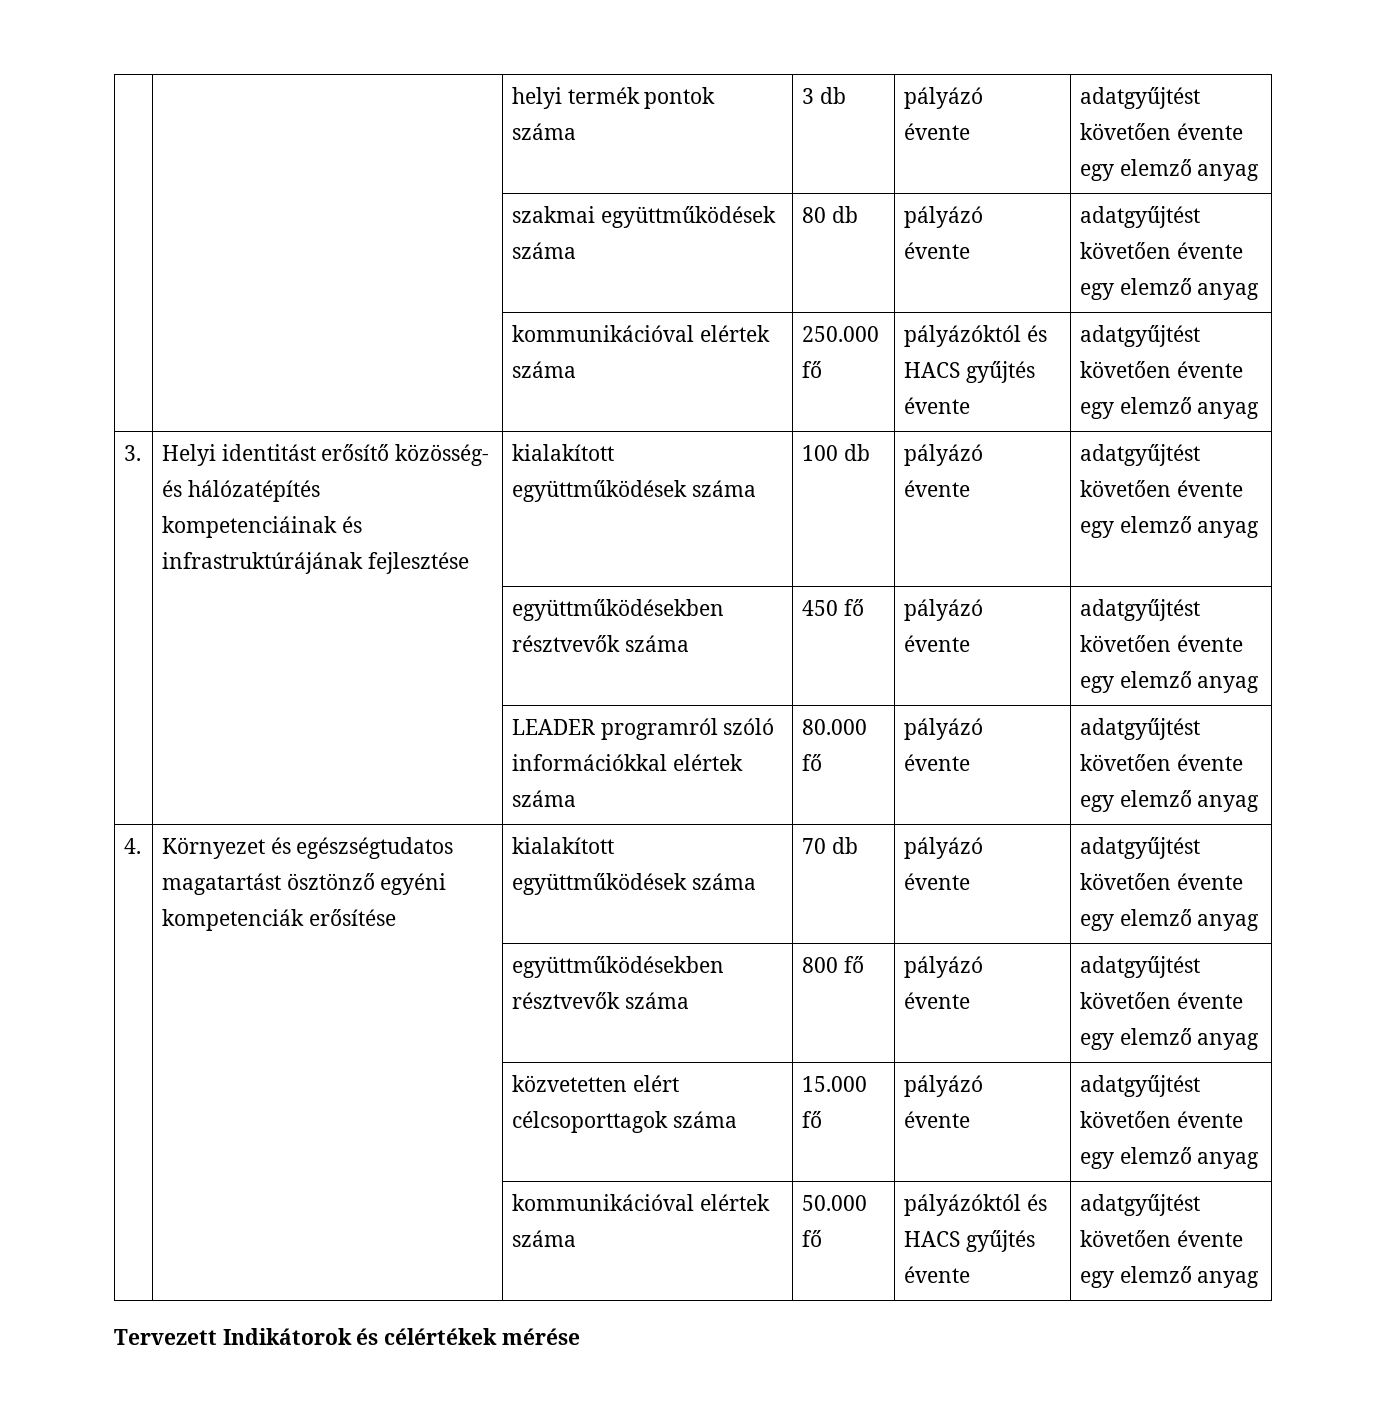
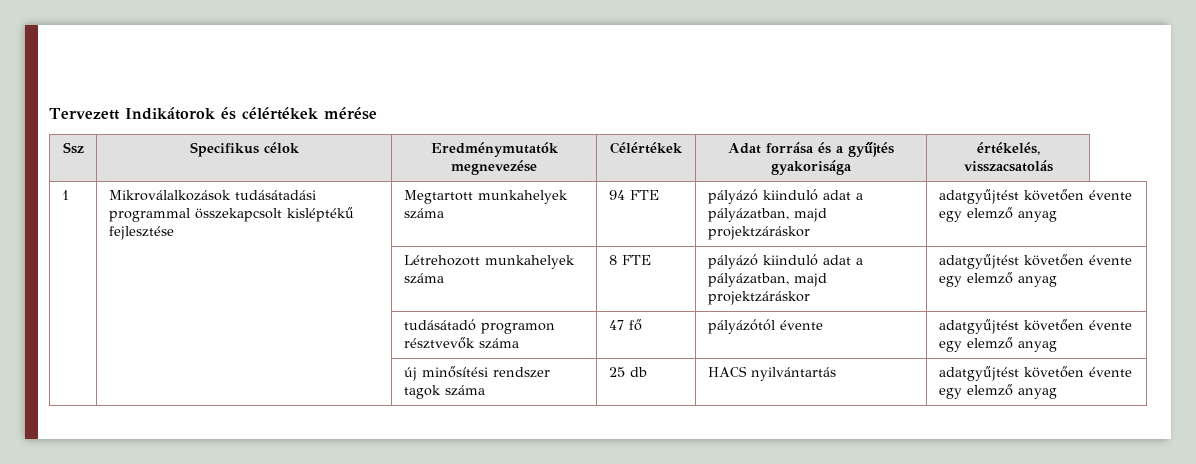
[512,87,716,109] [512,123,577,140] [802,87,846,104] [904,87,984,109] [904,123,971,140] [1080,87,1201,109] [1080,123,1243,140] [1080,159,1260,181] [512,206,776,228] [512,242,577,259] [802,206,858,223] [904,206,984,228] [904,242,971,259] [1080,206,1201,228] [1080,242,1243,259] [1080,278,1260,300] [512,325,770,342] [512,361,577,378] [802,326,880,342] [802,361,823,378] [904,325,1047,347] [904,361,1035,383] [904,397,971,414] [1080,325,1201,347] [1080,361,1243,378] [1080,397,1260,419] [124,445,142,461] [162,444,490,466] [162,480,320,502] [162,516,362,538] [162,552,469,574] [512,444,615,461] [512,480,756,502] [802,444,870,461] [904,444,984,466] [904,480,971,497] [1080,444,1201,466] [1080,480,1243,497] [1080,516,1260,538] [512,599,725,621] [512,635,689,652] [802,599,864,616] [904,599,984,621] [904,635,971,652] [1080,599,1201,621] [1080,635,1243,652] [1080,671,1260,693] [512,718,775,740] [512,754,743,771] [512,790,577,807] [802,719,868,735] [802,754,823,771] [904,718,984,740] [904,754,971,771] [1080,718,1201,740] [1080,754,1243,771] [1080,790,1260,812] [124,838,142,854] [162,837,454,859] [162,873,447,895] [162,909,396,931] [512,837,615,854] [512,873,756,895] [802,837,858,854] [904,837,984,859] [904,873,971,890] [1080,837,1201,859] [1080,873,1243,890] [1080,909,1260,931] [512,956,725,978] [512,992,689,1009] [802,956,864,973] [904,956,984,978] [904,992,971,1009] [1080,956,1201,978] [1080,992,1243,1009] [1080,1028,1260,1050] [512,1075,679,1092] [512,1111,737,1133] [802,1076,868,1092] [802,1111,823,1128] [904,1075,984,1097] [904,1111,971,1128] [1080,1075,1201,1097] [1080,1111,1243,1128] [1080,1147,1260,1169] [512,1194,770,1211] [512,1230,577,1247] [802,1195,868,1211] [802,1230,823,1247] [904,1194,1047,1216] [904,1230,1035,1252] [904,1266,971,1283] [1080,1194,1201,1216] [1080,1230,1243,1247] [1080,1266,1260,1288] [114,1328,580,1345] | | helyi termék pontok száma | 3 db | pályázó // évente | adatgyűjtést követően évente egy elemző anyag // | | szakmai együttműködések száma | 80 db | pályázó // évente | adatgyűjtést követően évente egy elemző anyag // | | kommunikációval elértek száma | 250.000 fő | pályázóktól és HACS gyűjtés évente | adatgyűjtést követően évente egy elemző anyag // 3. | Helyi identitást erősítő közösség- és hálózatépítés kompetenciáinak és infrastruktúrájának fejlesztése | kialakított együttműködések száma | 100 db | pályázó // évente | adatgyűjtést követően évente egy elemző anyag // | | együttműködésekben résztvevők száma | 450 fő | pályázó // évente | adatgyűjtést követően évente egy elemző anyag // | | LEADER programról szóló információkkal elértek száma | 80.000 fő | pályázó // évente | adatgyűjtést követően évente egy elemző anyag // 4. | Környezet és egészségtudatos magatartást ösztönző egyéni kompetenciák erősítése | kialakított együttműködések száma | 70 db | pályázó // évente | adatgyűjtést követően évente egy elemző anyag // | | együttműködésekben résztvevők száma | 800 fő | pályázó // évente | adatgyűjtést követően évente egy elemző anyag // | | közvetetten elért célcsoporttagok száma | 15.000 fő | pályázó // évente | adatgyűjtést követően évente egy elemző anyag // | | kommunikációval elértek száma | 50.000 fő | pályázóktól és HACS gyűjtés évente | adatgyűjtést követően évente egy elemző anyag // Tervezett Indikátorok és célértékek mérése -> [49,107,377,120] [62,142,84,154] [189,142,300,157] [430,142,559,157] [451,160,537,175] [610,142,683,154] [728,142,894,157] [771,160,852,175] [976,142,1040,155] [963,160,1053,172] [61,190,69,200] [108,190,316,201] [108,207,354,222] [108,226,174,240] [403,190,568,204] [403,208,444,219] [608,190,659,200] [707,189,863,204] [707,208,827,222] [707,226,810,240] [938,189,1132,204] [938,207,1057,222] [403,255,575,269] [403,273,444,284] [608,255,651,265] [707,254,863,269] [707,273,827,287] [707,291,810,305] [938,254,1132,269] [938,272,1057,287] [403,319,555,334] [403,337,519,349] [608,319,642,331] [707,319,823,334] [938,319,1132,334] [938,337,1057,352] [403,366,550,381] [403,385,485,399] [608,367,647,377] [707,366,836,381] [938,366,1132,381] [938,384,1057,399] Tervezett Indikátorok és célértékek mérése // Ssz | Specifikus célok | Eredménymutatók megnevezése | Célértékek | Adat forrása és a gyűjtés gyakorisága | értékelés, visszacsatolás // 1 | Mikroválalkozások tudásátadási programmal összekapcsolt kisléptékű fejlesztése | Megtartott munkahelyek száma | 94 FTE | pályázó kiinduló adat a pályázatban, majd projektzáráskor | adatgyűjtést követően évente egy elemző anyag // | | Létrehozott munkahelyek száma | 8 FTE | pályázó kiinduló adat a pályázatban, majd projektzáráskor | adatgyűjtést követően évente egy elemző anyag // | | tudásátadó programon résztvevők száma | 47 fő | pályázótól évente | adatgyűjtést követően évente egy elemző anyag // | | új minősítési rendszer tagok száma | 25 db | HACS nyilvántartás | adatgyűjtést követően évente egy elemző anyag

